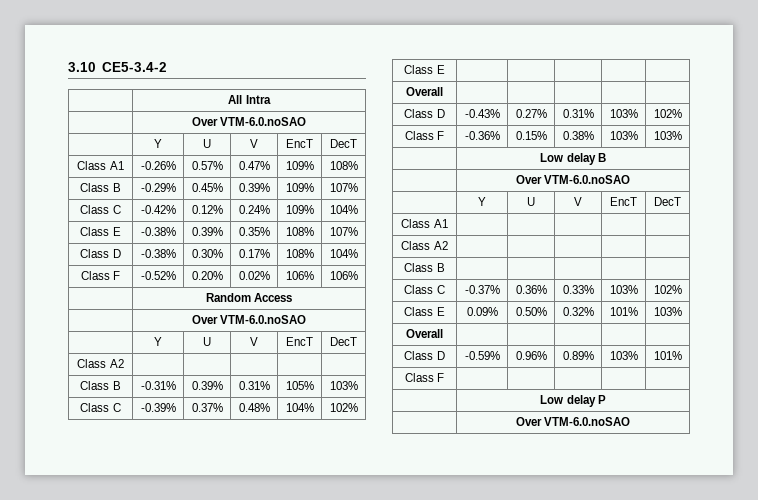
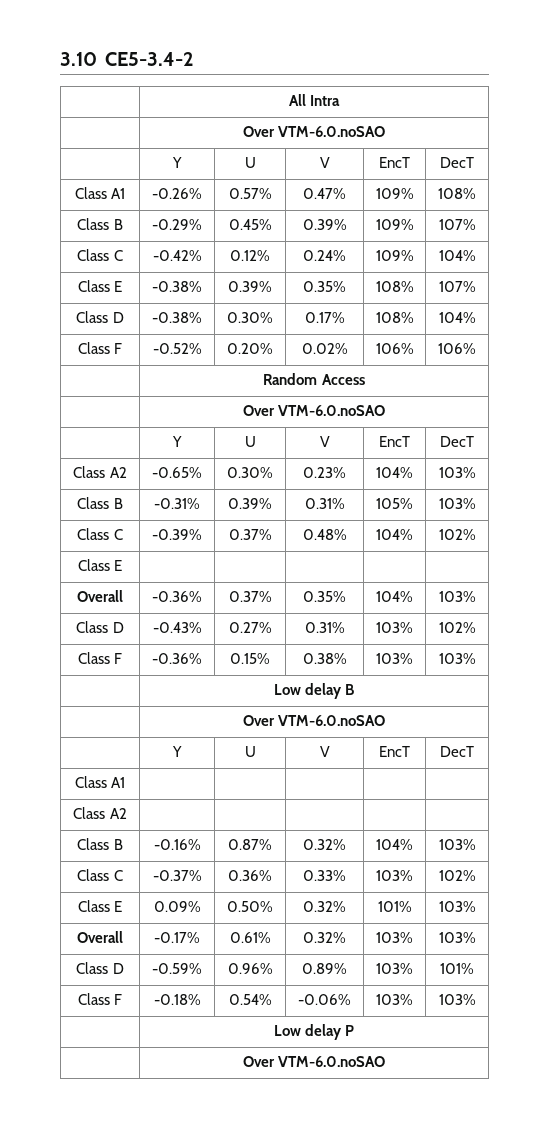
(124, 363) | | | | -> [152,467,202,478] [227,467,273,478] [303,467,346,478] [376,467,413,478] [438,467,476,478] -0.65% | 0.30% | 0.23% | 104% | 103%
(443, 91) | | | | -> [152,591,202,602] [228,591,272,602] [303,591,346,602] [376,591,413,602] [438,591,476,602] -0.36% | 0.37% | 0.35% | 104% | 103%
(445, 267) | | | | -> [153,839,201,850] [228,839,272,850] [303,839,346,850] [376,839,413,850] [438,839,476,850] -0.16% | 0.87% | 0.32% | 104% | 103%
(443, 333) | | | | -> [154,932,200,943] [229,932,271,943] [303,932,346,943] [376,932,413,943] [438,932,476,943] -0.17% | 0.61% | 0.32% | 103% | 103%
(445, 377) | | | | -> [153,994,201,1005] [228,994,272,1005] [298,994,351,1005] [376,994,413,1005] [438,994,476,1005] -0.18% | 0.54% | -0.06% | 103% | 103%

